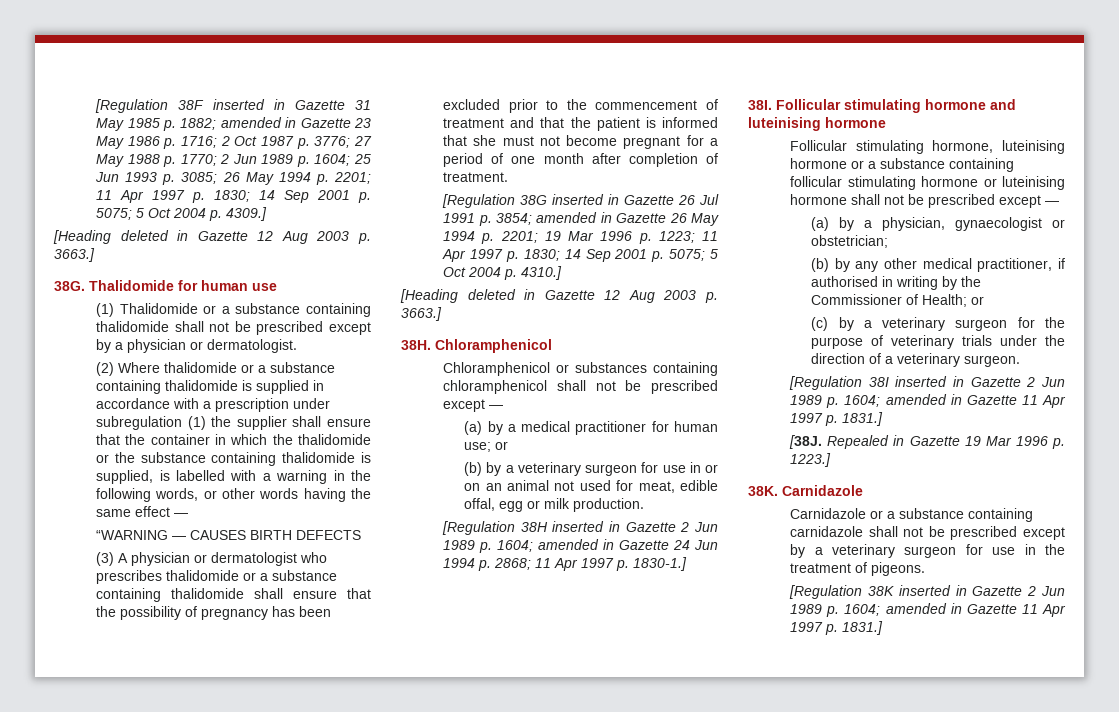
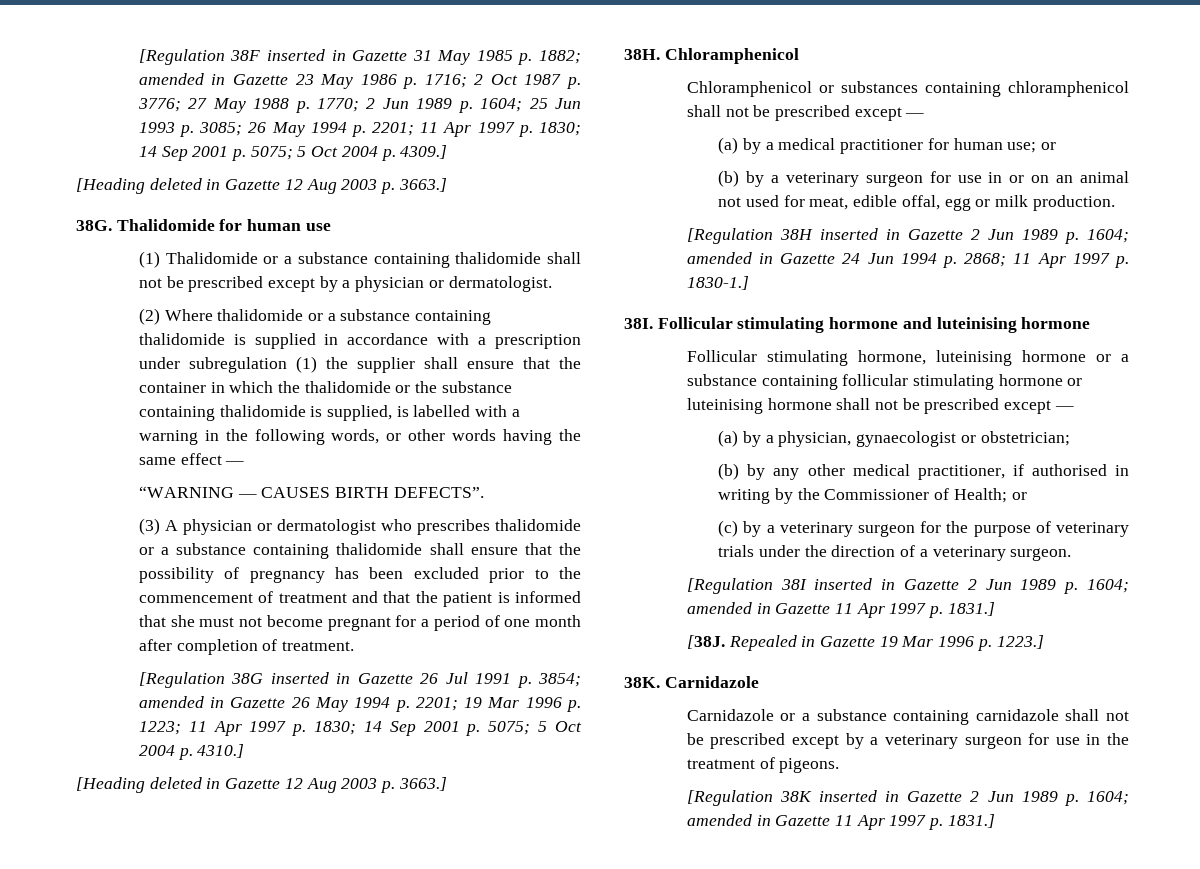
[296,530,362,540] DEFECTS -> [393,487,484,498] DEFECTS”.

